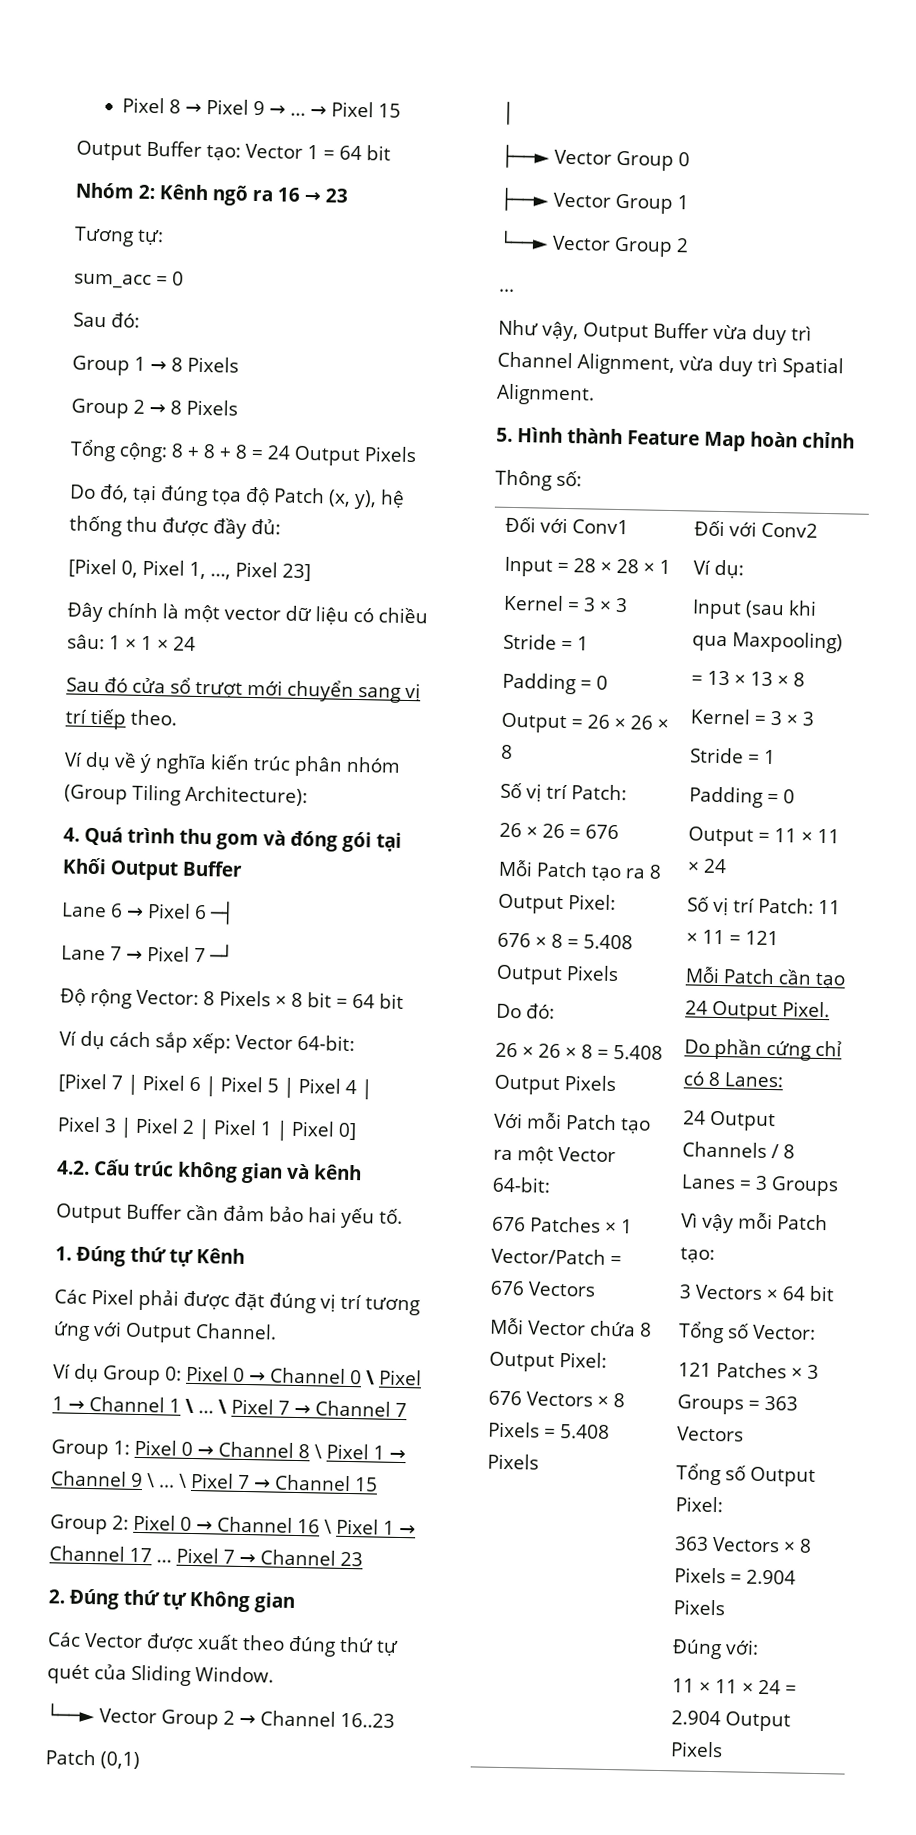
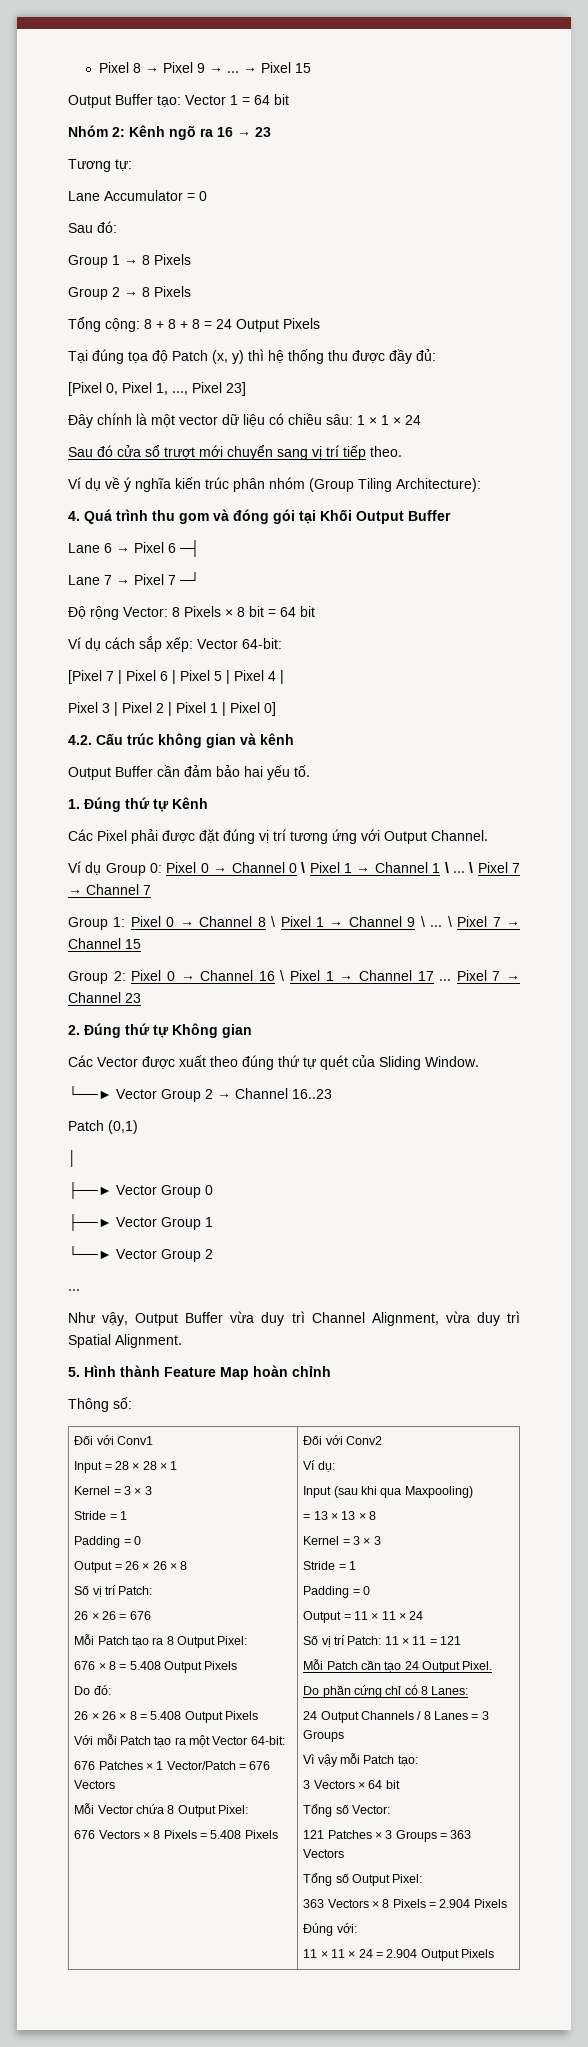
[74,273,152,289] sum_acc -> [68,190,183,201] Lane Accumulator
[69,484,157,504] Do đó, tại -> [68,350,88,363] Tại
[354,489,377,510] y), -> [232,349,264,364] y) thì

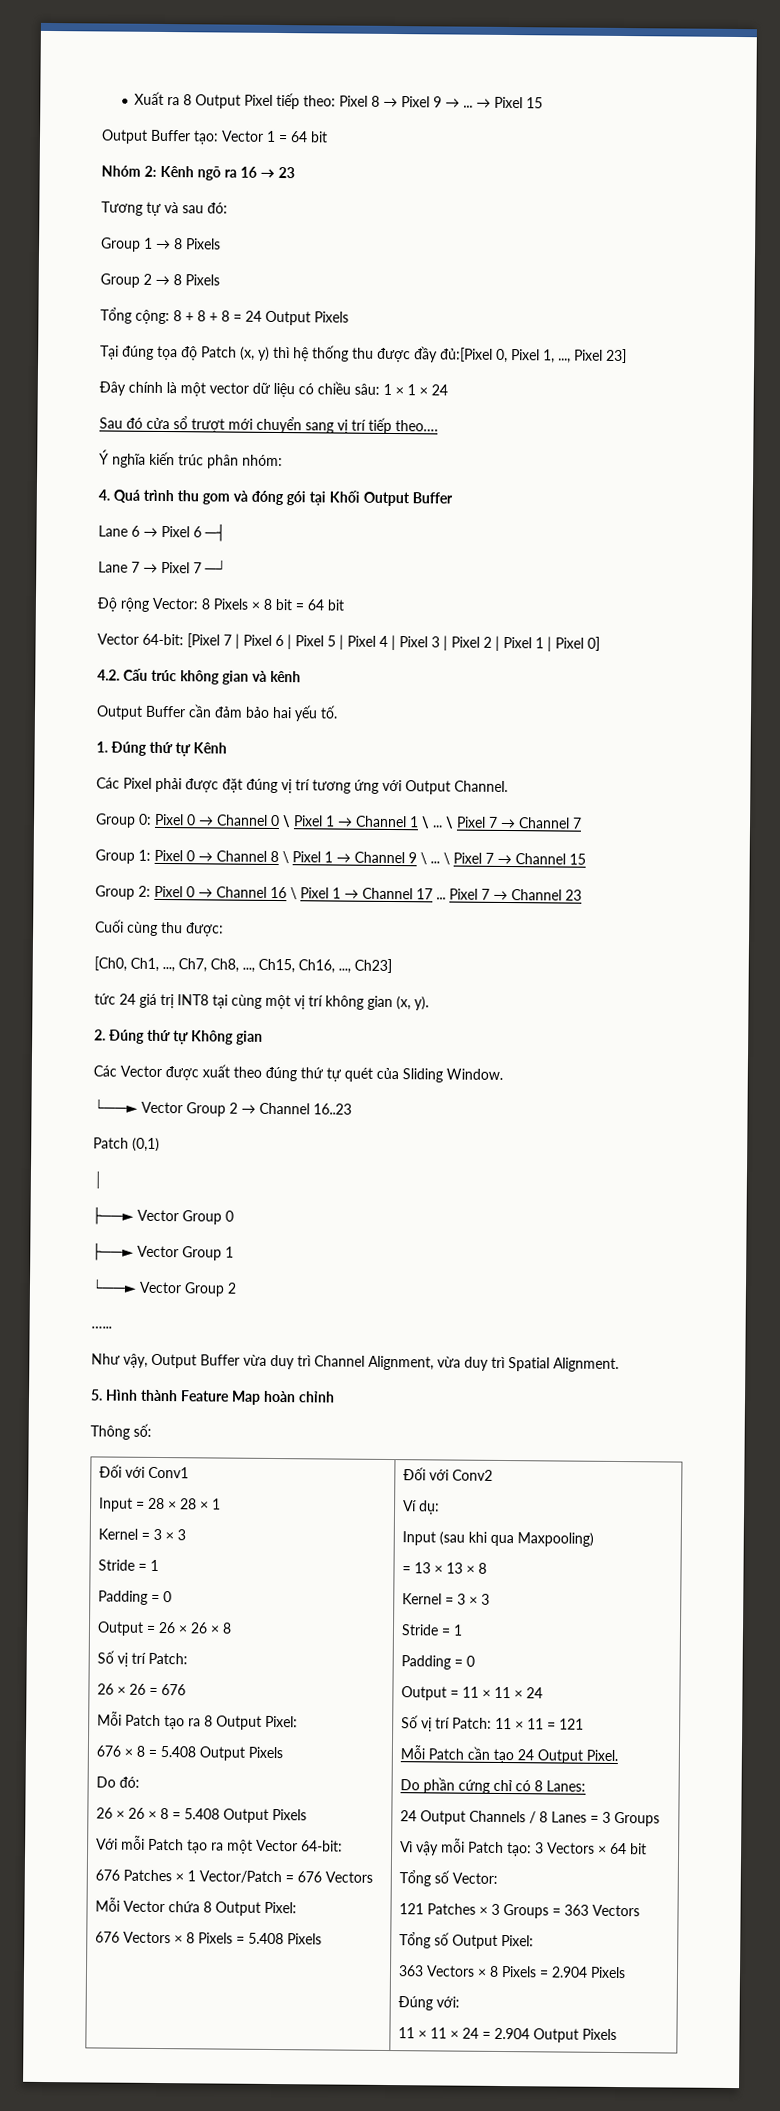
(98, 67) none -> [134,91,337,110] Xuất ra 8 Output Pixel tiếp theo:
[115,159,132,171] [68,190,207,201] [68,223,93,233] tự: // Lane Accumulator = 0 // Sau -> [146,201,204,216] tự và sau
[416,349,436,361] [68,382,102,396] đủ: // [Pixel -> [440,347,493,362] đủ:[Pixel
[370,446,402,457] [68,477,481,492] theo. // Ví dụ về ý nghĩa kiến trúc phân nhóm (Group Tiling Architecture): -> [395,420,438,432] [99,449,283,469] theo…. // Ý nghĩa kiến trúc phân nhóm:
[68,636,282,652] Ví dụ cách sắp xếp: Vector 64-bit: // -> [97,633,184,646] Vector 64-bit:
(284, 677) // -> (396, 642) none
[68,861,102,875] Ví dụ -> (508, 786) none
(141, 998) none -> [95,919,224,937] [94,956,392,974] [94,993,429,1011] // Cuối cùng thu được: // [Ch0, Ch1, ..., Ch7, Ch8, ..., Ch15, Ch16, ..., Ch23] // tức 24 giá trị INT8 tại cùng một vị trí không gian (x, y).
[68,1289,80,1291] ... -> [91,1326,112,1329] …...
(418, 1760) // -> (532, 1849) none

